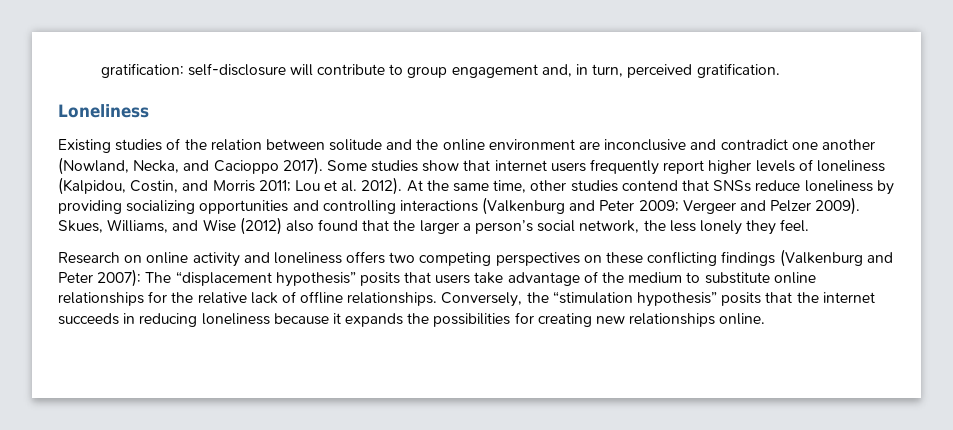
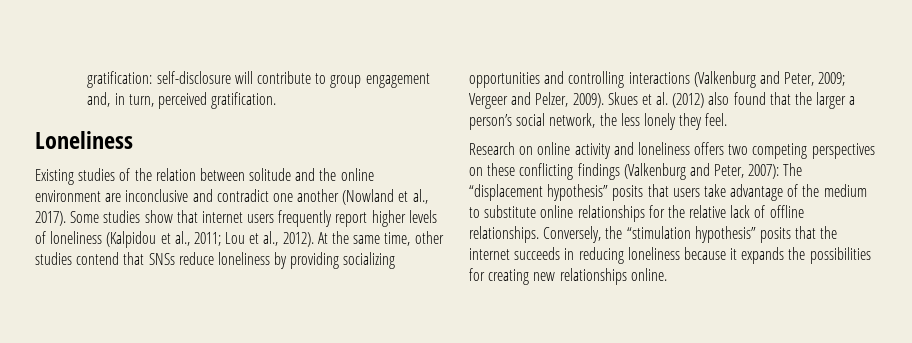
[58,157,279,175] (Nowland, Necka, and Cacioppo -> [342,189,428,205] (Nowland et al.,
[58,177,255,195] (Kalpidou, Costin, and Morris -> [106,231,190,248] (Kalpidou et al.,
[341,180,358,192] al. -> [263,231,279,246] al.,
[599,200,635,211] Peter -> [784,72,815,86] Peter,
[770,197,861,215] [58,219,236,233] Pelzer 2009). Skues, Williams, and Wise -> [535,92,669,108] Pelzer, 2009). Skues et al.
[58,272,93,283] Peter -> [714,164,745,178] Peter,

